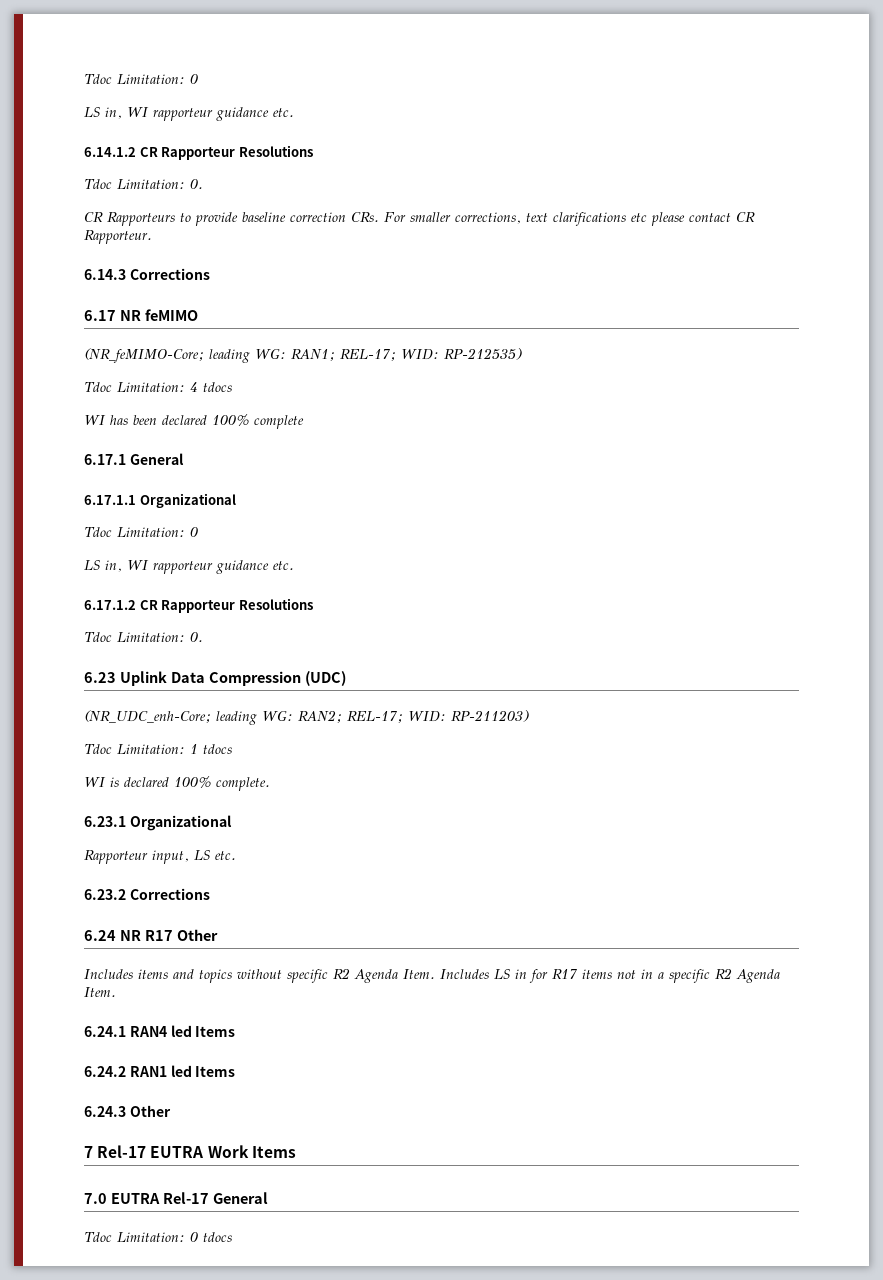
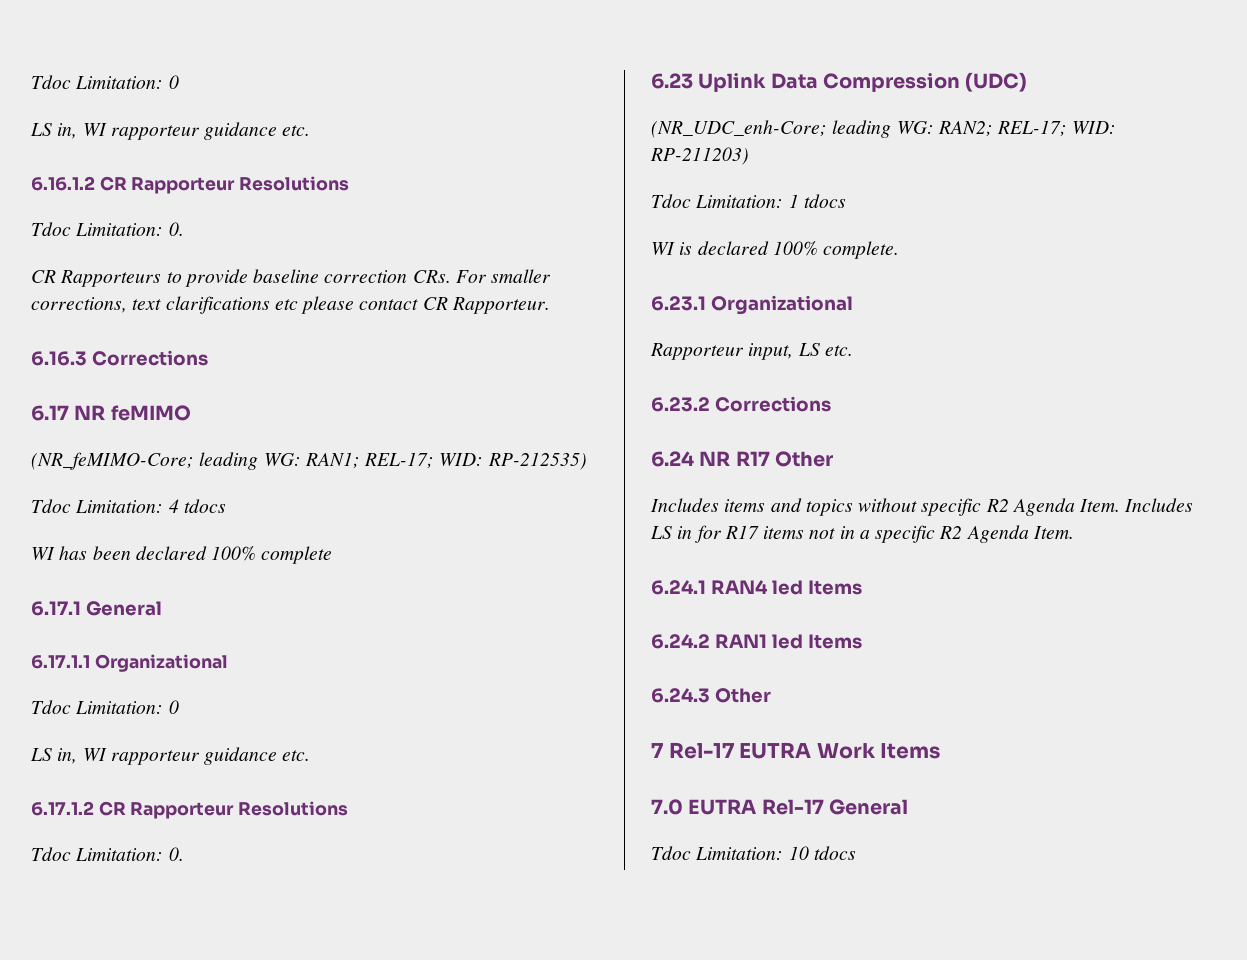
[84,74,198,84] [84,107,294,121] [84,147,136,157] Tdoc Limitation: 0 // LS in, WI rapporteur guidance etc. // 6.14.1.2 -> [31,75,179,89] [30,122,311,140] [31,176,95,191] Tdoc Limitation: 0 // LS in, WI rapporteur guidance etc. // 6.16.1.2
[84,269,126,280] 6.14.3 -> [31,351,87,366] 6.16.3
[189,1232,198,1242] 0 -> [788,846,809,860] 10

